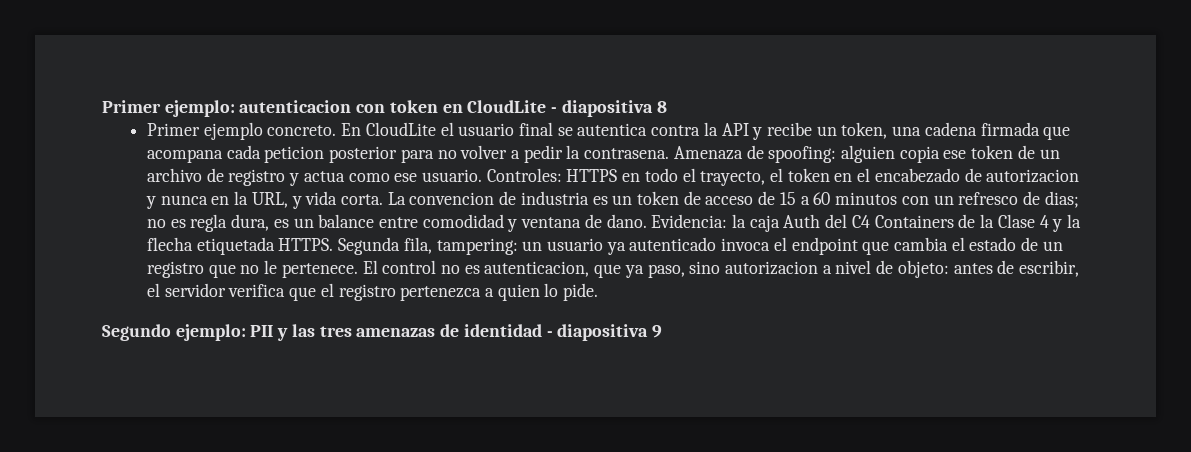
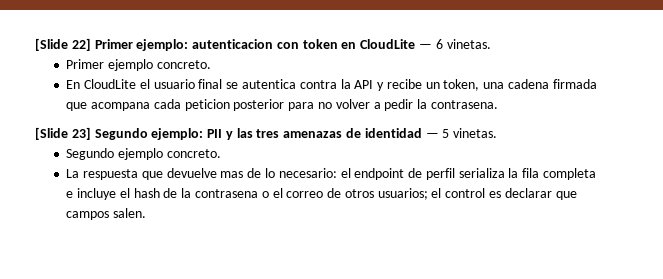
(102, 106) none -> [35,38,91,51] [Slide 22]
[551,100,667,117] - diapositiva 8 -> [419,39,491,49] — 6 vinetas.
(337, 130) none -> (211, 64) //
[673,145,1060,163] [146,168,1080,186] [145,191,1079,209] [146,214,1082,232] [146,237,1063,255] [146,260,1080,278] [146,283,599,301] Amenaza de spoofing: alguien copia ese token de un archivo de registro y actua como ese usuario. Controles: HTTPS en todo el trayecto, el token en el encabezado de autorizacion y nunca en la URL, y vida corta. La convencion de industria es un token de acceso de 15 a 60 minutos con un refresco de dias; no es regla dura, es un balance entre comodidad y ventana de dano. Evidencia: la caja Auth del C4 Containers de la Clase 4 y la flecha etiquetada HTTPS. Segunda fila, tampering: un usuario ya autenticado invoca el endpoint que cambia el estado de un registro que no le pertenece. El control no es autenticacion, que ya paso, sino autorizacion a nivel de objeto: antes de escribir, el servidor verifica que el registro pertenezca a quien lo pide. // -> [35,127,91,140] // [Slide 23]
[546,324,662,341] - diapositiva 9 -> [425,128,498,138] [66,148,221,160] [66,168,597,180] [66,188,577,200] [66,208,147,220] — 5 vinetas. // Segundo ejemplo concreto. // La respuesta que devuelve mas de lo necesario: el endpoint de perfil serializa la fila completa e incluye el hash de la contrasena o el correo de otros usuarios; el control es declarar que campos salen.

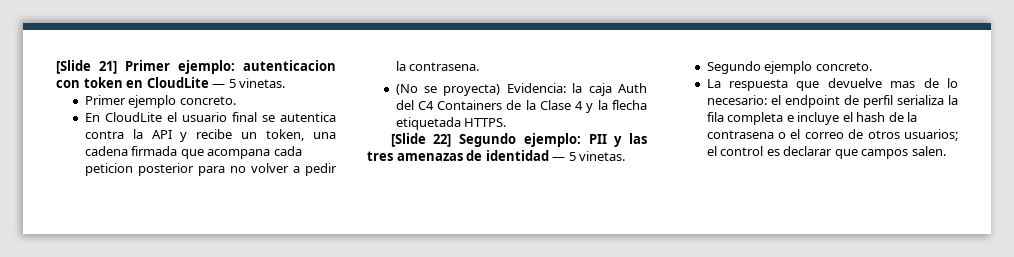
[35,38,91,51] [Slide 22] -> [56,60,117,74] [Slide 21]
[435,39,443,49] 6 -> [228,79,236,88] 5
[35,127,91,140] // [Slide 23] -> [395,83,647,96] [395,100,647,113] [395,117,507,130] [390,133,452,147] // (No se proyecta) Evidencia: la caja Auth del C4 Containers de la Clase 4 y la flecha etiquetada HTTPS. // [Slide 22]

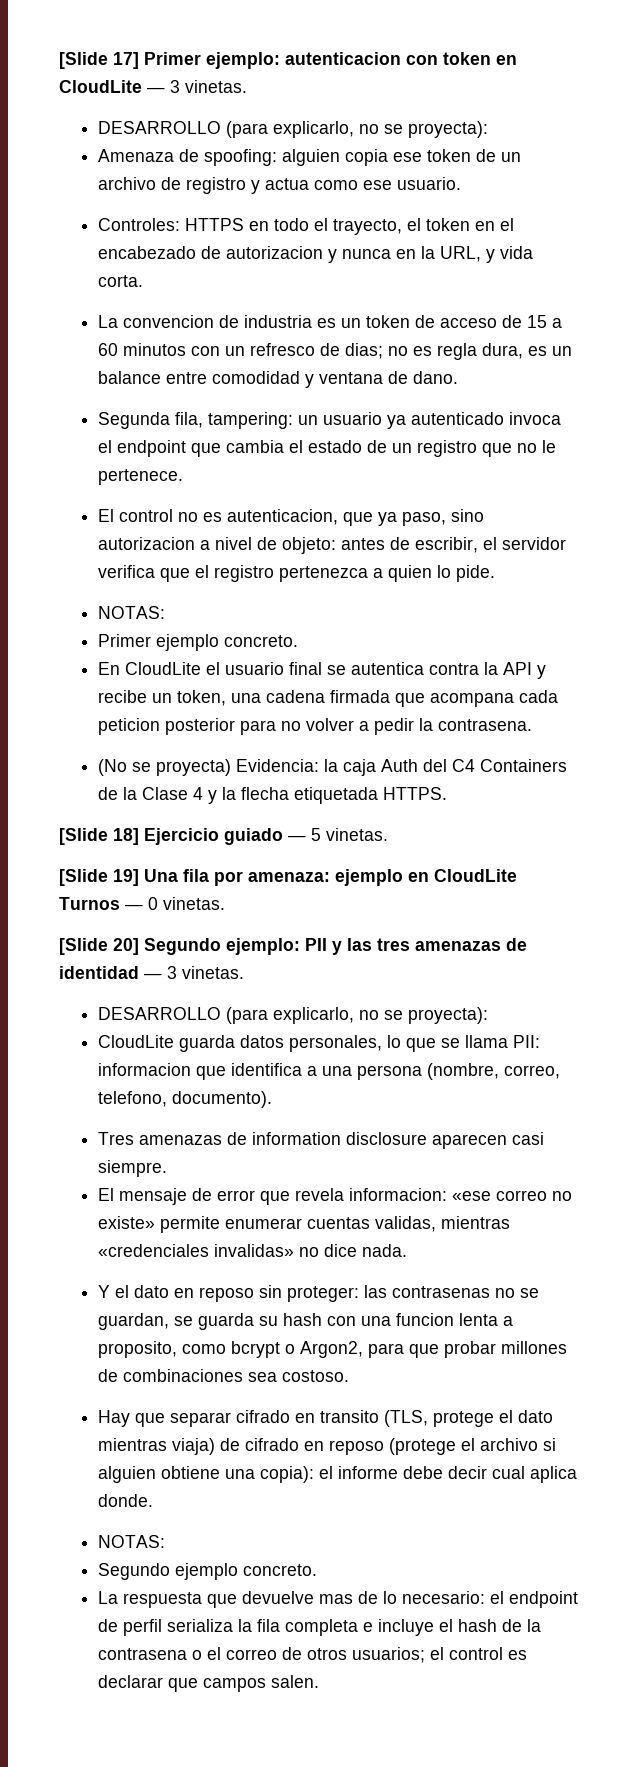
[56,60,117,74] [Slide 21] -> [59,52,139,69] [Slide 17]
[228,78,286,88] 5 vinetas. -> [170,80,247,93] [97,121,488,138] [97,149,521,166] [97,177,461,194] [97,218,514,235] [97,246,533,263] [97,275,143,287] [97,315,562,328] [97,343,572,360] [97,371,458,388] [97,412,561,429] [97,440,556,457] [97,469,183,485] [97,509,484,526] [97,537,566,554] [97,565,495,582] [97,606,165,619] 3 vinetas. // DESARROLLO (para explicarlo, no se proyecta): // Amenaza de spoofing: alguien copia ese token de un archivo de registro y actua como ese usuario. // Controles: HTTPS en todo el trayecto, el token en el encabezado de autorizacion y nunca en la URL, y vida corta. // La convencion de industria es un token de acceso de 15 a 60 minutos con un refresco de dias; no es regla dura, es un balance entre comodidad y ventana de dano. // Segunda fila, tampering: un usuario ya autenticado invoca el endpoint que cambia el estado de un registro que no le pertenece. // El control no es autenticacion, que ya paso, sino autorizacion a nivel de objeto: antes de escribir, el servidor verifica que el registro pertenezca a quien lo pide. // NOTAS:
[433,134,452,147] 22] -> [113,828,388,845] [59,869,517,886] [59,897,225,910] [59,938,139,955] 18] Ejercicio guiado — 5 vinetas. // [Slide 19] Una fila por amenaza: ejemplo en CloudLite Turnos — 0 vinetas. // [Slide 20]
[568,151,626,161] 5 vinetas. -> [167,966,244,979] [97,1007,488,1024] [97,1035,540,1052] [97,1063,560,1080] [97,1091,272,1108] [97,1132,544,1149] [97,1160,167,1177] [97,1188,572,1205] [97,1216,510,1233] [97,1244,407,1257] [97,1285,539,1302] [97,1313,513,1330] [97,1341,567,1358] [97,1369,349,1382] [97,1410,553,1427] [97,1438,556,1455] [97,1466,577,1483] [97,1494,153,1507] [97,1535,165,1548] 3 vinetas. // DESARROLLO (para explicarlo, no se proyecta): // CloudLite guarda datos personales, lo que se llama PII: informacion que identifica a una persona (nombre, correo, telefono, documento). // Tres amenazas de information disclosure aparecen casi siempre. // El mensaje de error que revela informacion: «ese correo no existe» permite enumerar cuentas validas, mientras «credenciales invalidas» no dice nada. // Y el dato en reposo sin proteger: las contrasenas no se guardan, se guarda su hash con una funcion lenta a proposito, como bcrypt o Argon2, para que probar millones de combinaciones sea costoso. // Hay que separar cifrado en transito (TLS, protege el dato mientras viaja) de cifrado en reposo (protege el archivo si alguien obtiene una copia): el informe debe decir cual aplica donde. // NOTAS:

